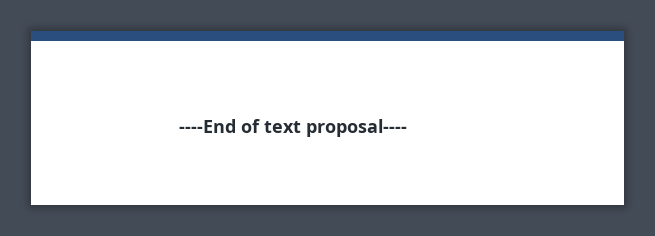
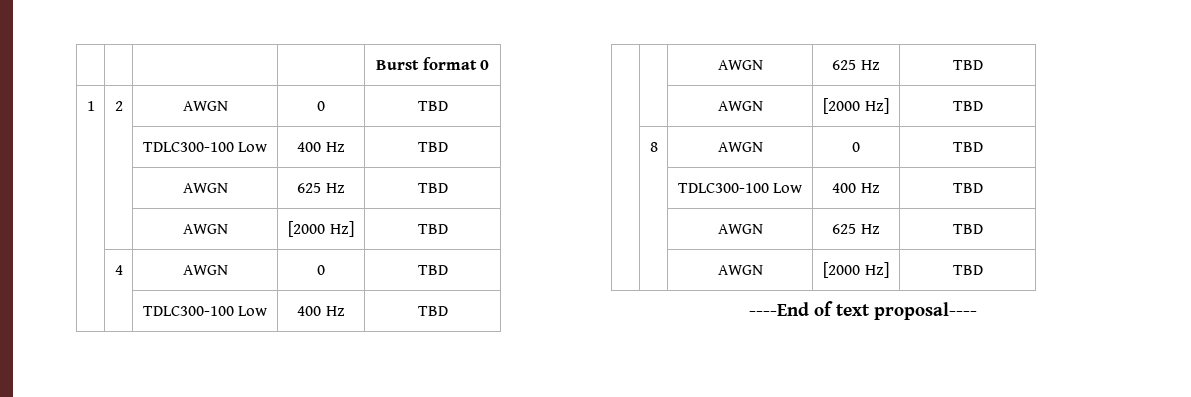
(179, 126) none -> [376,57,489,70] [86,101,95,111] [114,101,123,111] [182,101,228,111] [317,101,325,111] [417,101,448,111] [142,142,268,152] [297,142,345,152] [417,142,448,152] [182,183,228,193] [297,183,345,193] [417,183,448,193] [182,224,228,234] [288,221,354,237] [417,224,448,234] [114,265,123,275] [182,265,228,275] [317,265,325,275] [417,265,448,275] [142,306,268,316] [297,306,345,316] [417,306,448,316] [717,60,763,70] [832,60,880,70] [952,60,983,70] [717,101,763,111] [823,98,889,114] [952,101,983,111] [649,142,658,152] [717,142,763,152] [852,142,860,152] [952,142,983,152] [677,183,803,193] [832,183,880,193] [952,183,983,193] [717,224,763,234] [832,224,880,234] [952,224,983,234] [717,265,763,275] [823,262,889,278] [952,265,983,275] | | | | Burst format 0 // 1 | 2 | AWGN | 0 | TBD // | | TDLC300-100 Low | 400 Hz | TBD // | | AWGN | 625 Hz | TBD // | | AWGN | [2000 Hz] | TBD // | 4 | AWGN | 0 | TBD // | | TDLC300-100 Low | 400 Hz | TBD // | | AWGN | 625 Hz | TBD // | | AWGN | [2000 Hz] | TBD // | 8 | AWGN | 0 | TBD // | | TDLC300-100 Low | 400 Hz | TBD // | | AWGN | 625 Hz | TBD // | | AWGN | [2000 Hz] | TBD //

